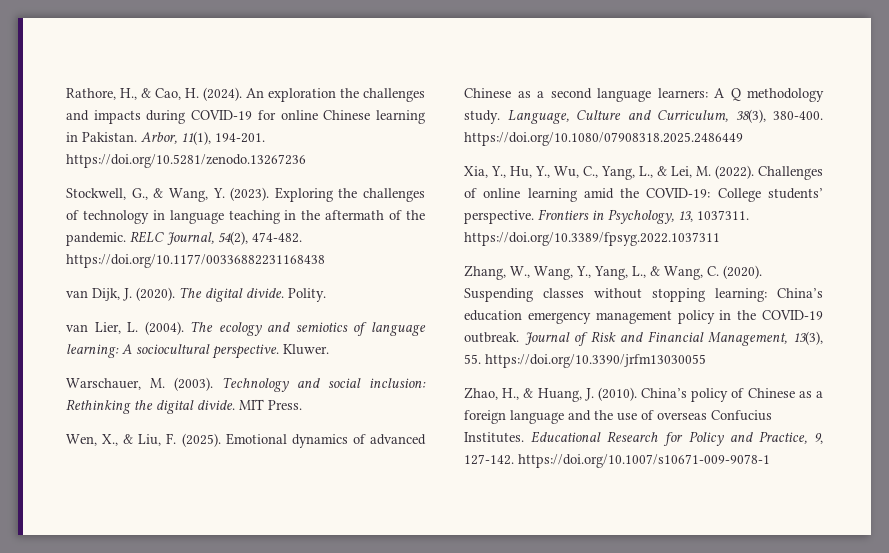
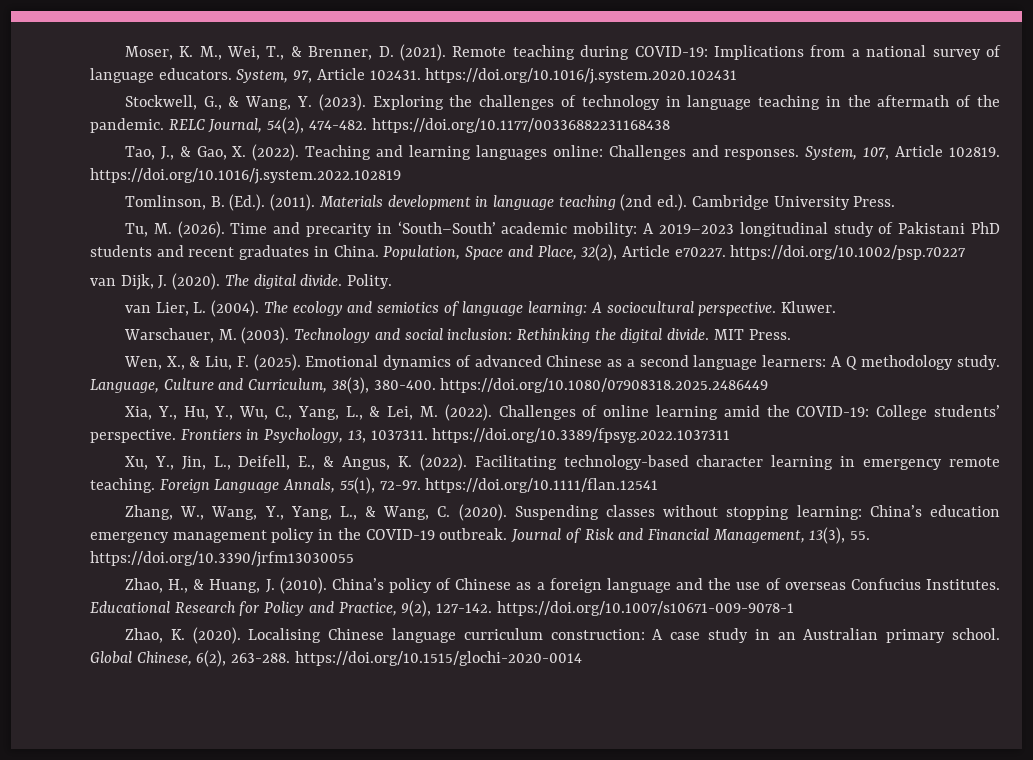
[66,87,425,102] [66,110,425,124] [66,131,265,145] [66,154,306,168] Rathore, H., & Cao, H. (2024). An exploration the challenges and impacts during COVID-19 for online Chinese learning in Pakistan. Arbor, 11(1), 194-201. https://doi.org/10.5281/zenodo.13267236 -> [124,44,1002,61] [90,68,738,84] Moser, K. M., Wei, T., & Brenner, D. (2021). Remote teaching during COVID-19: Implications from a national survey of language educators. System, 97, Article 102431. https://doi.org/10.1016/j.system.2020.102431
(325, 261) none -> [124,144,1001,161] [90,168,401,184] [124,194,896,211] [124,221,1000,238] [90,244,967,261] // Tao, J., & Gao, X. (2022). Teaching and learning languages online: Challenges and responses. System, 107, Article 102819. https://doi.org/10.1016/j.system.2022.102819 // Tomlinson, B. (Ed.). (2011). Materials development in language teaching (2nd ed.). Cambridge University Press. // Tu, M. (2026). Time and precarity in ‘South–South’ academic mobility: A 2019–2023 longitudinal study of Pakistani PhD students and recent graduates in China. Population, Space and Place, 32(2), Article e70227. https://doi.org/10.1002/psp.70227
(720, 239) none -> [124,454,1000,471] [90,477,659,494] // Xu, Y., Jin, L., Deifell, E., & Angus, K. (2022). Facilitating technology-based character learning in emergency remote teaching. Foreign Language Annals, 55(1), 72-97. https://doi.org/10.1111/flan.12541
[814,433,823,444] 9, -> [401,600,432,617] 9(2),
(770, 461) none -> [124,627,1001,644] [90,650,582,667] // Zhao, K. (2020). Localising Chinese language curriculum construction: A case study in an Australian primary school. Global Chinese, 6(2), 263-288. https://doi.org/10.1515/glochi-2020-0014

